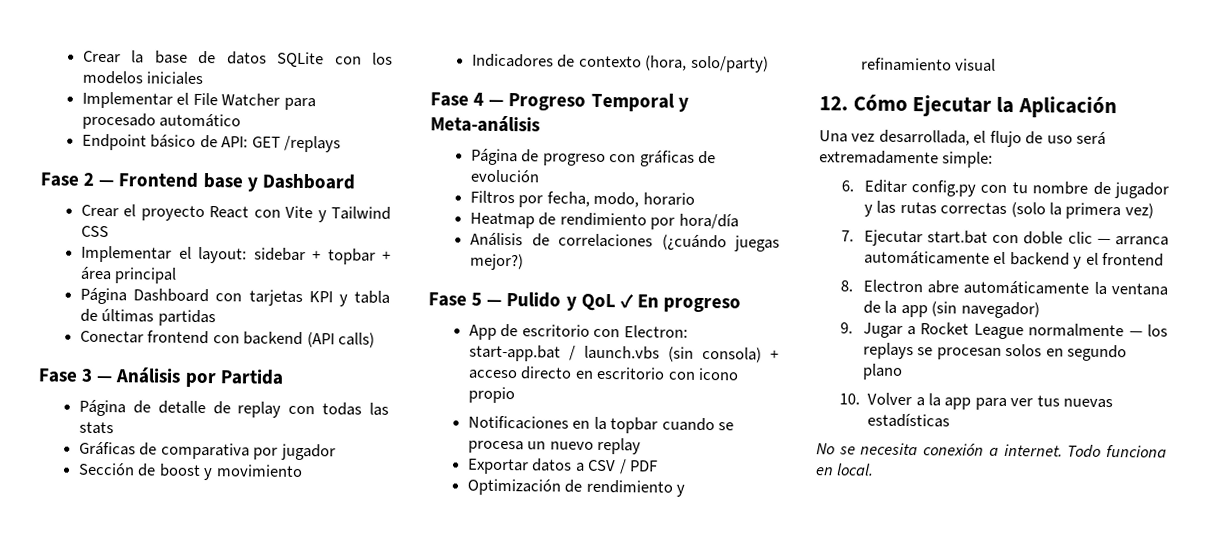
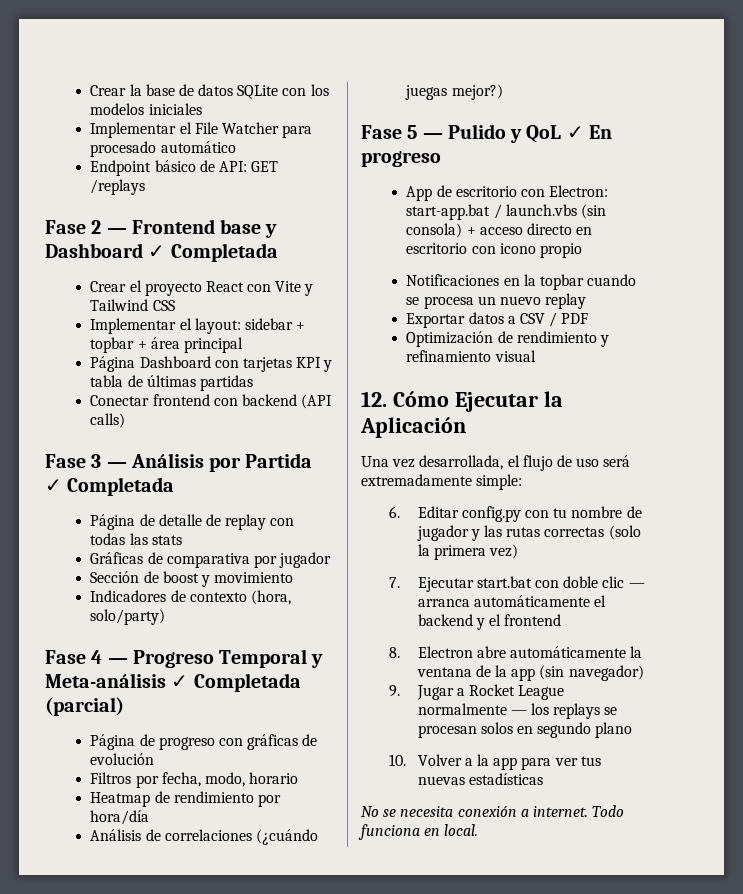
(355, 181) none -> [148,243,278,262] ✓ Completada
(284, 377) none -> [45,477,175,496] ✓ Completada
(540, 124) none -> [171,673,301,692] [45,697,124,716] ✓ Completada (parcial)

